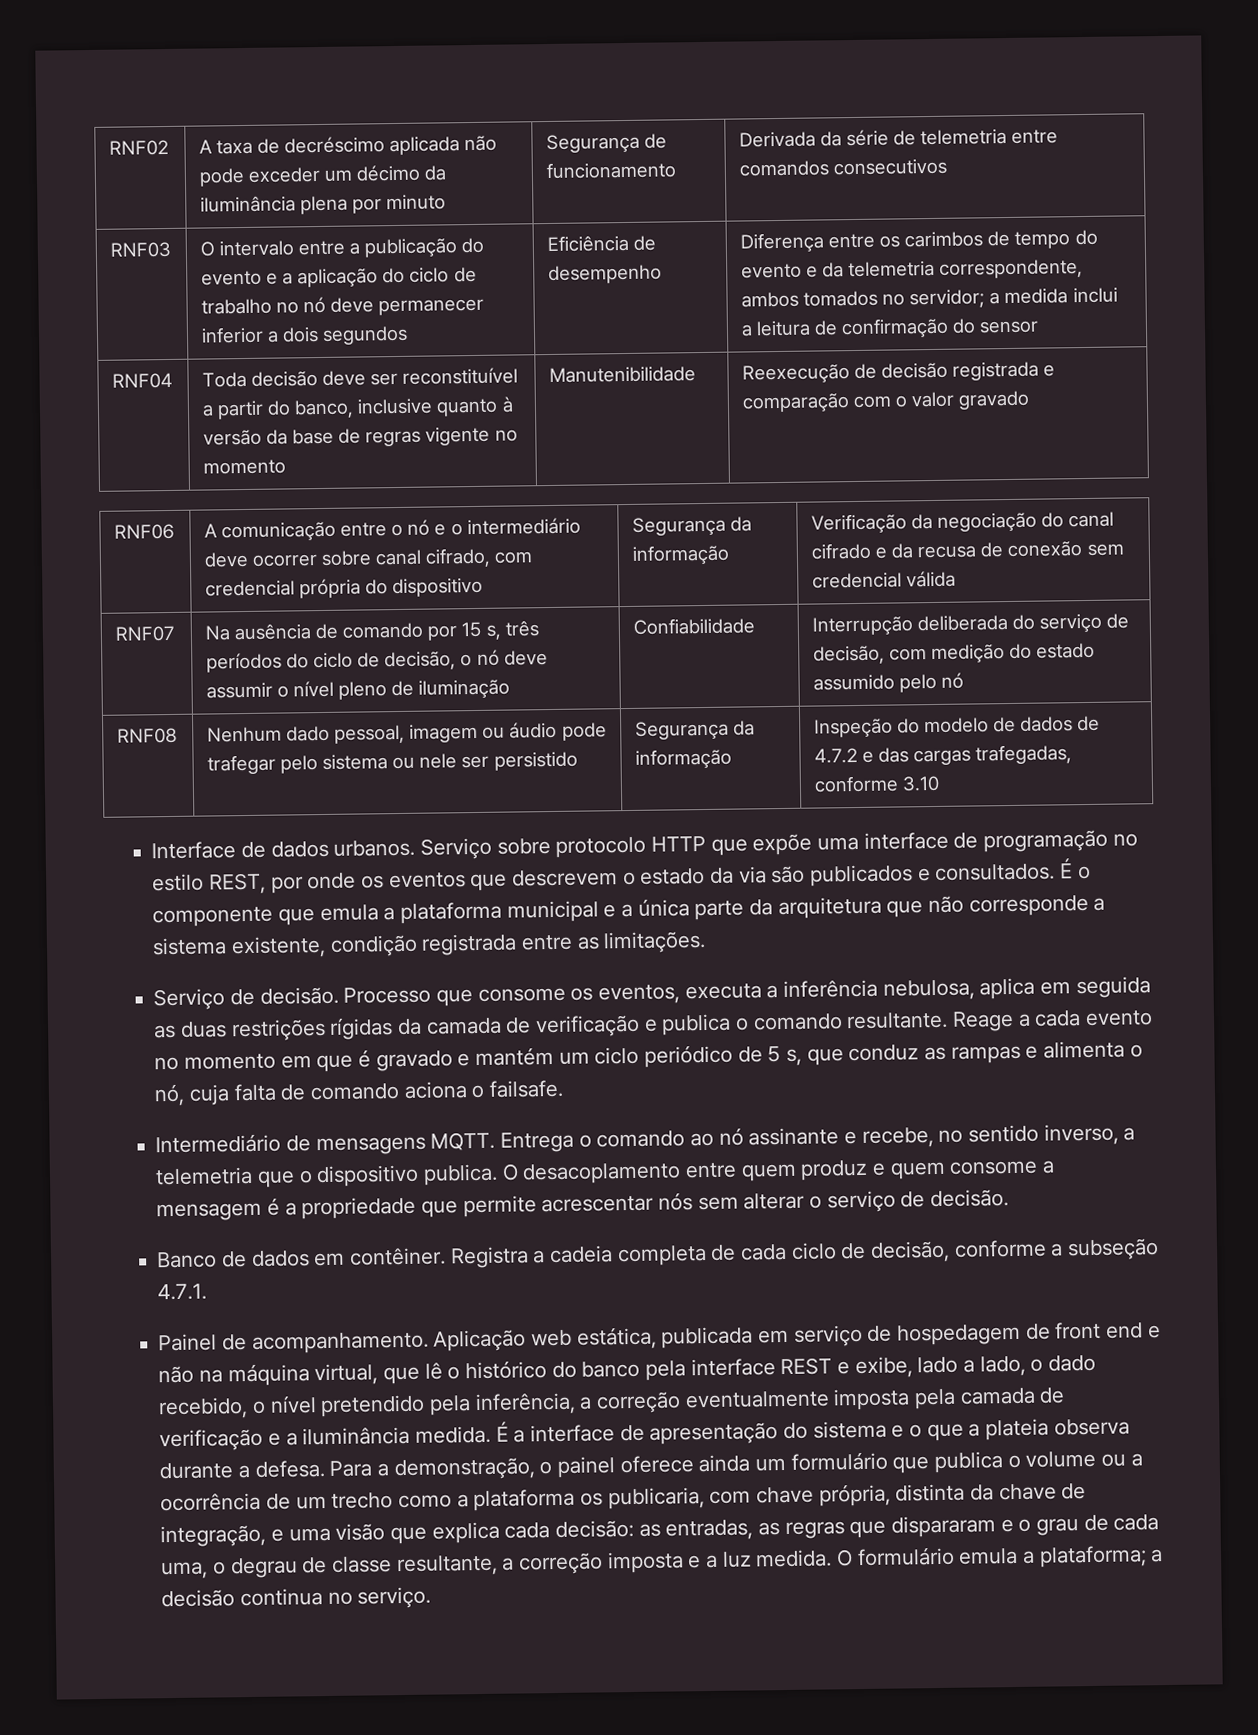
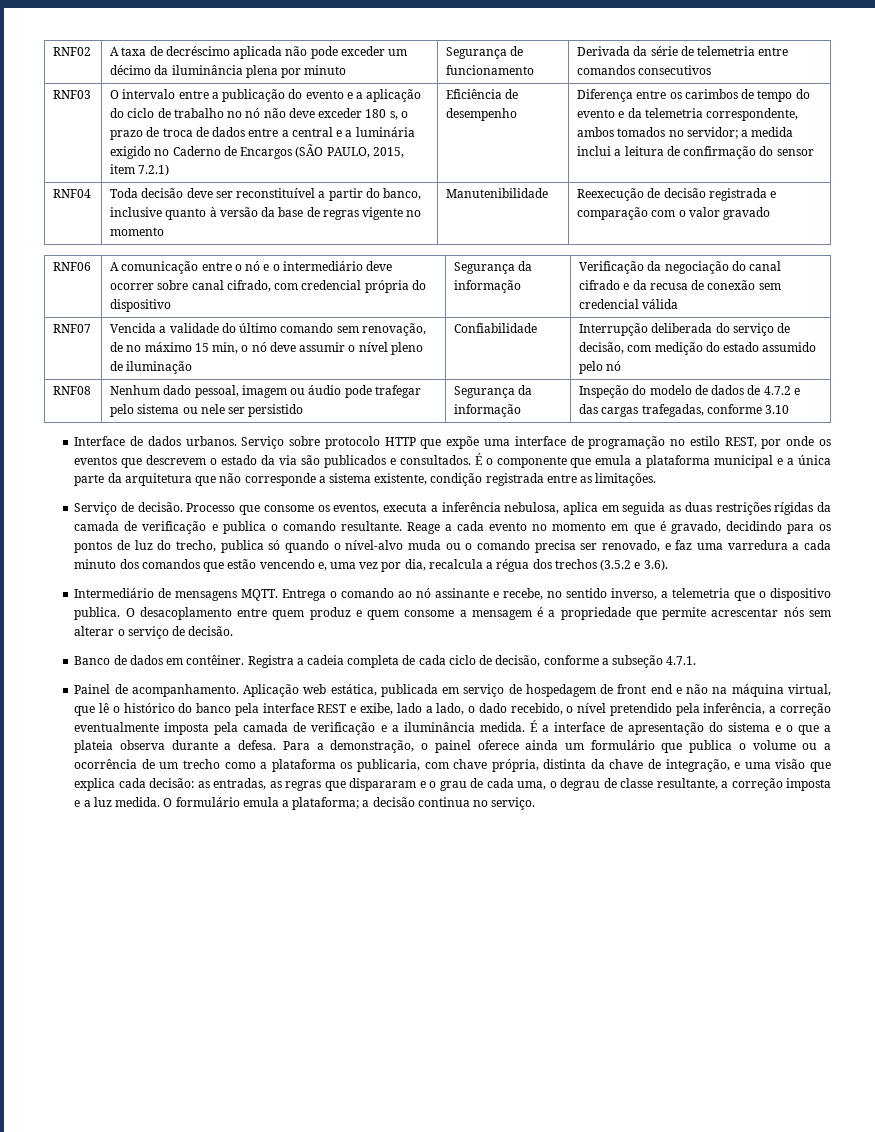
[330,297,485,316] [200,325,409,345] deve permanecer inferior a dois segundos -> [263,108,408,120] [110,127,415,140] [110,144,404,159] [110,164,170,176] não deve exceder 180 s, o prazo de troca de dados entre a central e a luminária exigido no Caderno de Encargos (SÃO PAULO, 2015, item 7.2.1)
[204,620,539,641] [205,651,457,673] Na ausência de comando por 15 s, três períodos do ciclo de decisão, -> [110,323,426,336] [110,342,239,354] Vencida a validade do último comando sem renovação, de no máximo 15 min,
[375,1040,1143,1072] [154,1079,564,1107] gravado e mantém um ciclo periódico de 5 s, que conduz as rampas e alimenta o nó, cuja falta de comando aciona o failsafe. -> [670,521,831,534] [74,540,831,553] [74,559,668,572] gravado, decidindo para os pontos de luz do trecho, publica só quando o nível-alvo muda ou o comando precisa ser renovado, e faz uma varredura a cada minuto dos comandos que estão vencendo e, uma vez por dia, recalcula a régua dos trechos (3.5.2 e 3.6).

